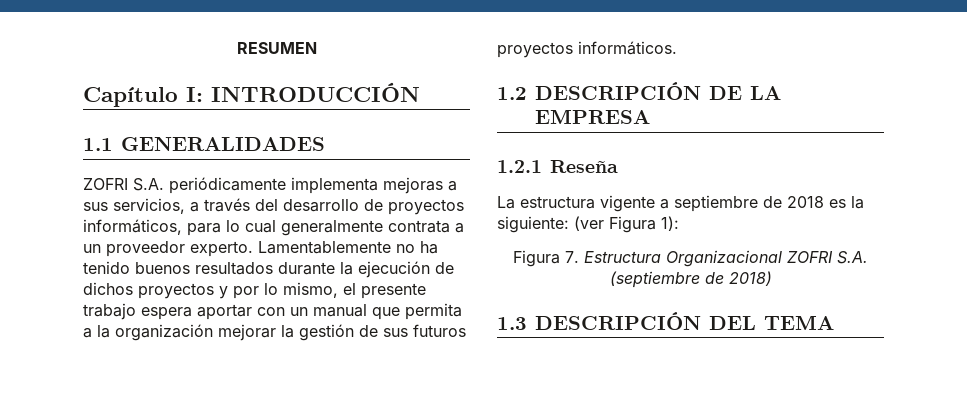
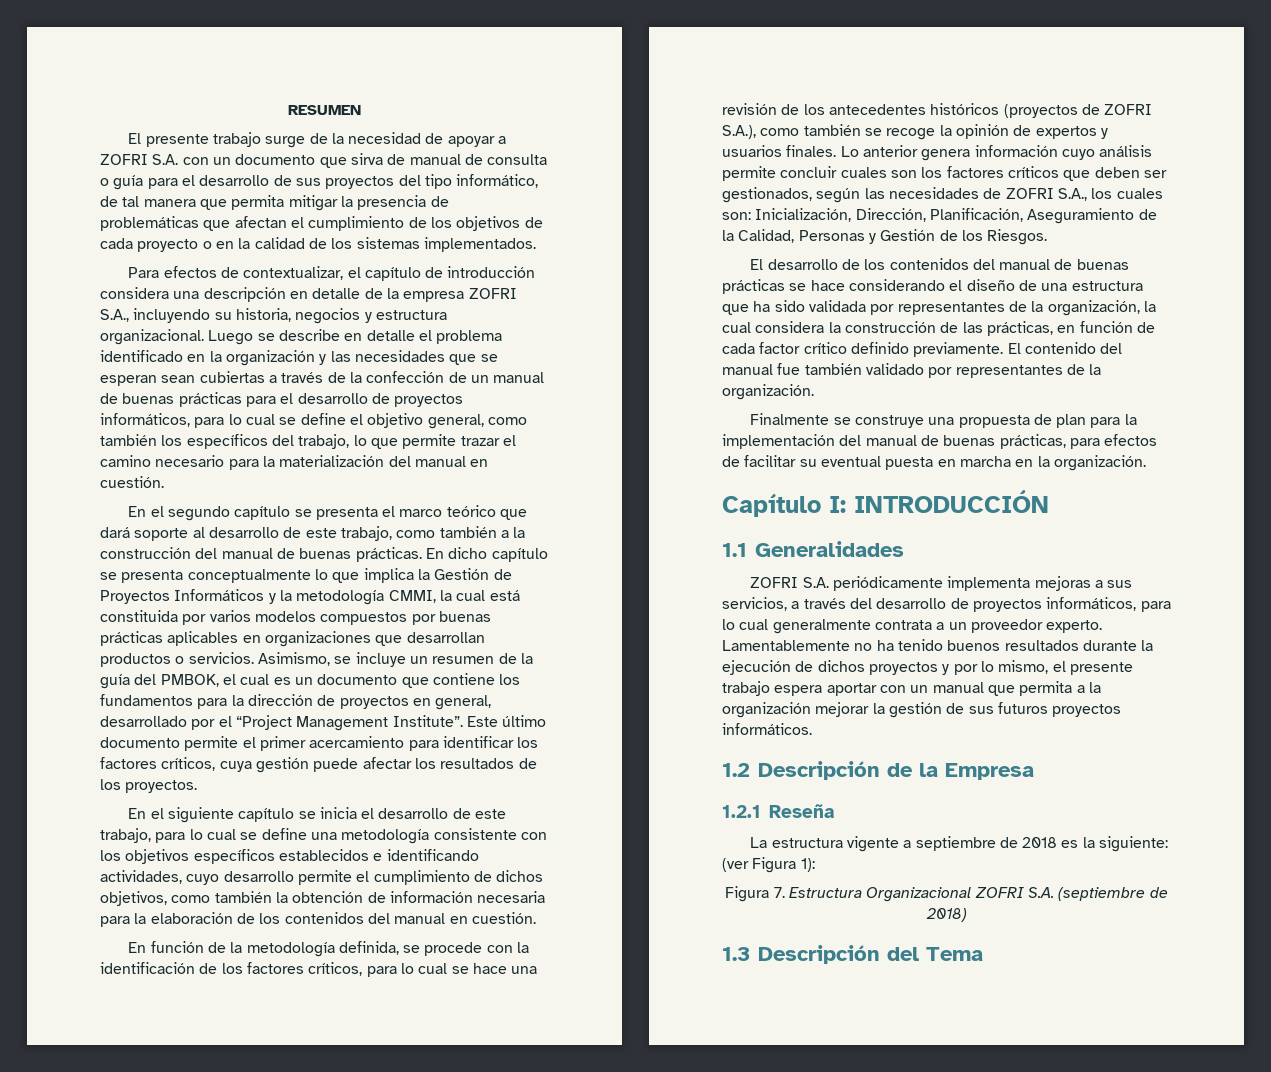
(317, 48) none -> [128,132,507,148] [100,153,548,168] [100,174,539,190] [100,195,449,211] [100,216,543,231] [100,237,536,252] [128,266,536,281] [100,287,517,302] [100,308,447,324] [100,329,503,345] [100,350,498,366] [100,371,545,386] [100,392,464,407] [100,413,527,429] [100,434,516,449] [100,455,489,470] [100,476,164,488] [128,505,528,521] [100,526,526,541] [100,547,548,562] [100,568,512,583] [100,589,520,605] [100,610,491,625] [100,631,485,647] [100,652,533,667] [100,673,521,689] [100,694,492,710] [100,715,547,731] [100,736,539,751] [100,757,537,773] [100,779,198,793] [128,807,507,823] [100,828,547,844] [100,849,479,864] [100,870,544,885] [100,891,546,906] [100,912,536,927] [128,941,530,957] [100,962,538,977] [722,103,1153,118] [722,124,1108,140] [722,145,1153,161] [722,166,1167,181] [722,187,1163,203] [722,208,1157,224] [722,229,1048,245] [750,258,1129,270] [722,279,1143,294] [722,300,1156,316] [722,321,1155,336] [722,342,1123,357] [722,363,1102,378] [722,384,814,400] [750,413,1137,428] [722,434,1158,449] [722,455,1146,471] // El presente trabajo surge de la necesidad de apoyar a ZOFRI S.A. con un documento que sirva de manual de consulta o guía para el desarrollo de sus proyectos del tipo informático, de tal manera que permita mitigar la presencia de problemáticas que afectan el cumplimiento de los objetivos de cada proyecto o en la calidad de los sistemas implementados. // Para efectos de contextualizar, el capítulo de introducción considera una descripción en detalle de la empresa ZOFRI S.A., incluyendo su historia, negocios y estructura organizacional. Luego se describe en detalle el problema identificado en la organización y las necesidades que se esperan sean cubiertas a través de la confección de un manual de buenas prácticas para el desarrollo de proyectos informáticos, para lo cual se define el objetivo general, como también los específicos del trabajo, lo que permite trazar el camino necesario para la materialización del manual en cuestión. // En el segundo capítulo se presenta el marco teórico que dará soporte al desarrollo de este trabajo, como también a la construcción del manual de buenas prácticas. En dicho capítulo se presenta conceptualmente lo que implica la Gestión de Proyectos Informáticos y la metodología CMMI, la cual está constituida por varios modelos compuestos por buenas prácticas aplicables en organizaciones que desarrollan productos o servicios. Asimismo, se incluye un resumen de la guía del PMBOK, el cual es un documento que contiene los fundamentos para la dirección de proyectos en general, desarrollado por el “Project Management Institute”. Este último documento permite el primer acercamiento para identificar los factores críticos, cuya gestión puede afectar los resultados de los proyectos. // En el siguiente capítulo se inicia el desarrollo de este trabajo, para lo cual se define una metodología consistente con los objetivos específicos establecidos e identificando actividades, cuyo desarrollo permite el cumplimiento de dichos objetivos, como también la obtención de información necesaria para la elaboración de los contenidos del manual en cuestión. // En función de la metodología definida, se procede con la identificación de los factores críticos, para lo cual se hace una revisión de los antecedentes históricos (proyectos de ZOFRI S.A.), como también se recoge la opinión de expertos y usuarios finales. Lo anterior genera información cuyo análisis permite concluir cuales son los factores críticos que deben ser gestionados, según las necesidades de ZOFRI S.A., los cuales son: Inicialización, Dirección, Planificación, Aseguramiento de la Calidad, Personas y Gestión de los Riesgos. // El desarrollo de los contenidos del manual de buenas prácticas se hace considerando el diseño de una estructura que ha sido validada por representantes de la organización, la cual considera la construcción de las prácticas, en función de cada factor crítico definido previamente. El contenido del manual fue también validado por representantes de la organización. // Finalmente se construye una propuesta de plan para la implementación del manual de buenas prácticas, para efectos de facilitar su eventual puesta en marcha en la organización.
[121,137,325,151] GENERALIDADES -> [755,541,904,557] Generalidades
[535,82,781,100] [535,109,650,124] DESCRIPCIÓN DE LA EMPRESA -> [758,761,1034,780] Descripción de la Empresa
[535,312,834,330] DESCRIPCIÓN DEL TEMA -> [758,945,983,964] Descripción del Tema

